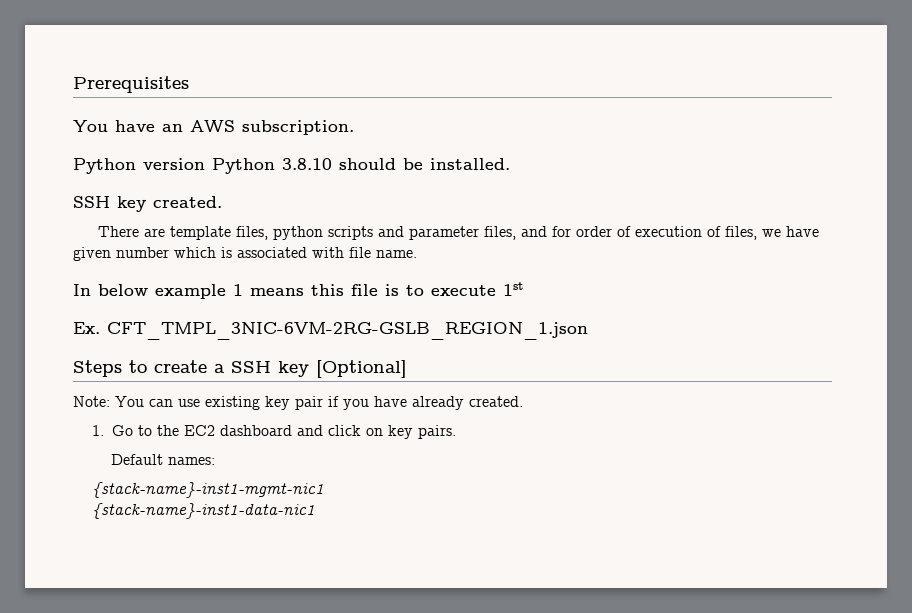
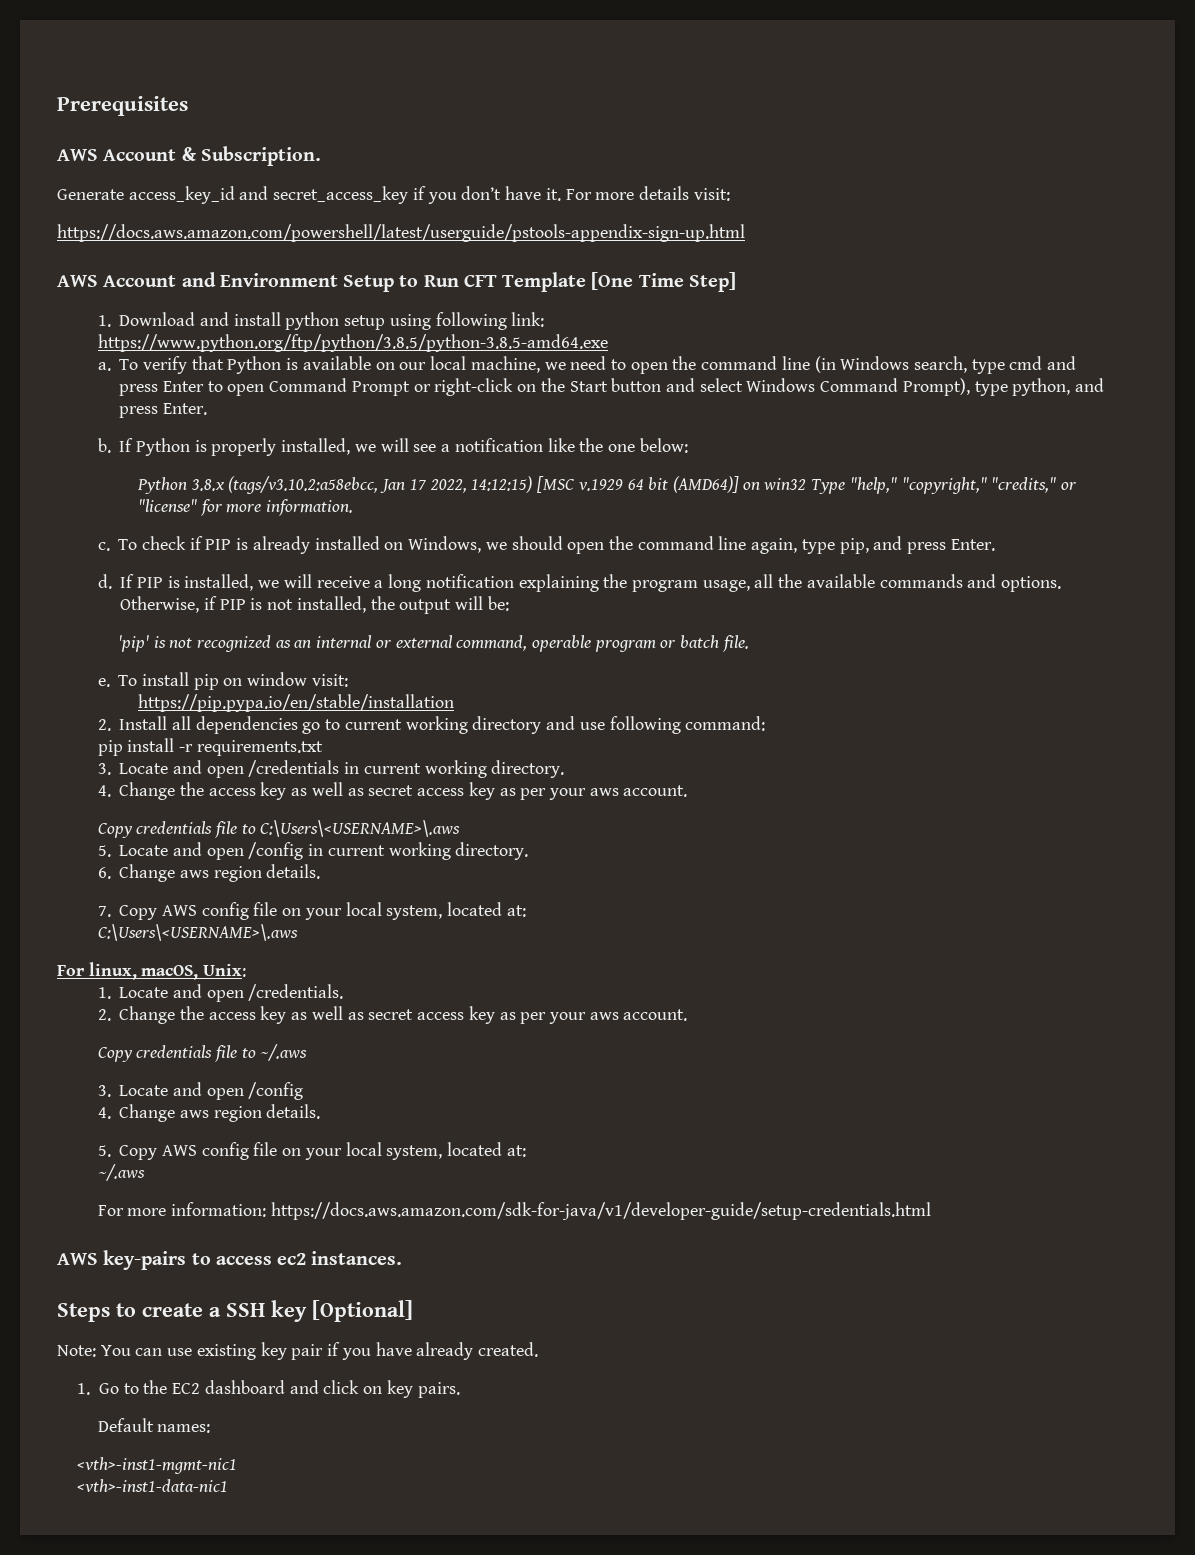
[73,120,354,135] [73,158,510,174] [73,196,222,212] [97,226,819,240] [73,247,417,261] [73,282,523,299] [73,322,588,340] You have an AWS subscription. // Python version Python 3.8.10 should be installed. // SSH key created. // There are template files, python scripts and parameter files, and for order of execution of files, we have given number which is associated with file name. // In below example 1 means this file is to execute 1st // Ex. CFT_TMPL_3NIC-6VM-2RG-GSLB_REGION_1.json -> [57,146,321,166] [57,186,730,204] [57,224,745,242] [57,272,736,292] [97,312,545,330] [97,334,608,352] [97,356,1077,374] [119,378,1105,396] [119,403,207,418] [97,438,688,456] [137,476,1078,494] [138,499,354,516] [97,536,995,554] [97,574,1062,592] [120,596,509,614] [117,635,749,652] [97,672,348,690] [138,694,455,712] [97,716,766,734] [97,738,323,756] [97,760,565,778] [97,782,688,800] [97,820,461,838] [97,842,529,860] [97,864,321,882] [97,902,526,920] [97,924,298,941] [57,962,247,980] [97,984,344,1002] [97,1006,688,1024] [97,1044,308,1062] [97,1082,304,1100] [97,1104,321,1122] [97,1142,526,1160] [97,1164,145,1181] [97,1202,931,1220] [57,1250,403,1270] AWS Account & Subscription. // Generate access_key_id and secret_access_key if you don’t have it. For more details visit: // https://docs.aws.amazon.com/powershell/latest/userguide/pstools-appendix-sign-up.html // AWS Account and Environment Setup to Run CFT Template [One Time Step] // 1. Download and install python setup using following link: // https://www.python.org/ftp/python/3.8.5/python-3.8.5-amd64.exe // a. To verify that Python is available on our local machine, we need to open the command line (in Windows search, type cmd and press Enter to open Command Prompt or right-click on the Start button and select Windows Command Prompt), type python, and press Enter. // b. If Python is properly installed, we will see a notification like the one below: // Python 3.8.x (tags/v3.10.2:a58ebcc, Jan 17 2022, 14:12:15) [MSC v.1929 64 bit (AMD64)] on win32 Type "help," "copyright," "credits," or "license" for more information. // c. To check if PIP is already installed on Windows, we should open the command line again, type pip, and press Enter. // d. If PIP is installed, we will receive a long notification explaining the program usage, all the available commands and options. Otherwise, if PIP is not installed, the output will be: // 'pip' is not recognized as an internal or external command, operable program or batch file. // e. To install pip on window visit: // https://pip.pypa.io/en/stable/installation // 2. Install all dependencies go to current working directory and use following command: // pip install -r requirements.txt // 3. Locate and open /credentials in current working directory. // 4. Change the access key as well as secret access key as per your aws account. // Copy credentials file to C:\Users\<USERNAME>\.aws // 5. Locate and open /config in current working directory. // 6. Change aws region details. // 7. Copy AWS config file on your local system, located at: // C:\Users\<USERNAME>\.aws // For linux, macOS, Unix: // 1. Locate and open /credentials. // 2. Change the access key as well as secret access key as per your aws account. // Copy credentials file to ~/.aws // 3. Locate and open /config // 4. Change aws region details. // 5. Copy AWS config file on your local system, located at: // ~/.aws // For more information: https://docs.aws.amazon.com/sdk-for-java/v1/developer-guide/setup-credentials.html // AWS key-pairs to access ec2 instances.
[91,482,324,498] [91,503,315,519] {stack-name}-inst1-mgmt-nic1 // {stack-name}-inst1-data-nic1 -> [77,1457,238,1474] [77,1479,229,1492] <vth>-inst1-mgmt-nic1 // <vth>-inst1-data-nic1

